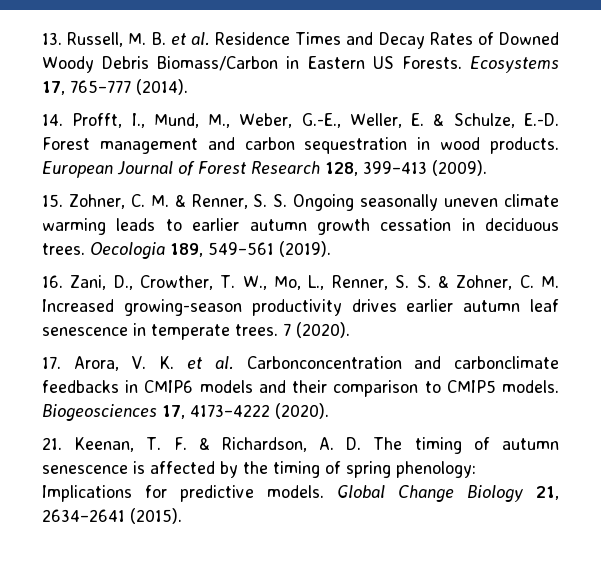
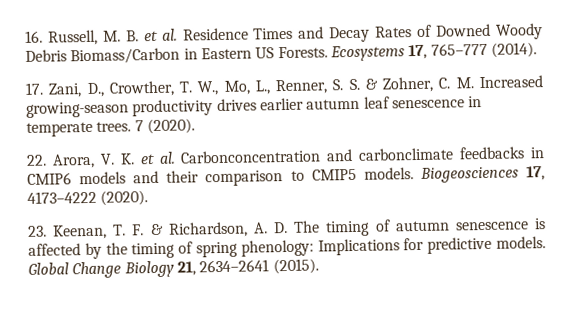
[42,32,62,45] 13. -> [25,30,43,43] 16.
[42,113,559,128] [42,137,559,154] [42,160,487,178] [42,194,559,211] [42,218,559,235] [42,241,331,259] [42,275,63,288] 14. Profft, I., Mund, M., Weber, G.-E., Weller, E. & Schulze, E.-D. Forest management and carbon sequestration in wood products. European Journal of Forest Research 128, 399–413 (2009). // 15. Zohner, C. M. & Renner, S. S. Ongoing seasonally uneven climate warming leads to earlier autumn growth cessation in deciduous trees. Oecologia 189, 549–561 (2019). // 16. -> [25,82,44,95] 17.
[42,356,61,369] 17. -> [26,154,47,166] 22.
[42,437,62,450] 21. -> [28,225,47,237] 23.

